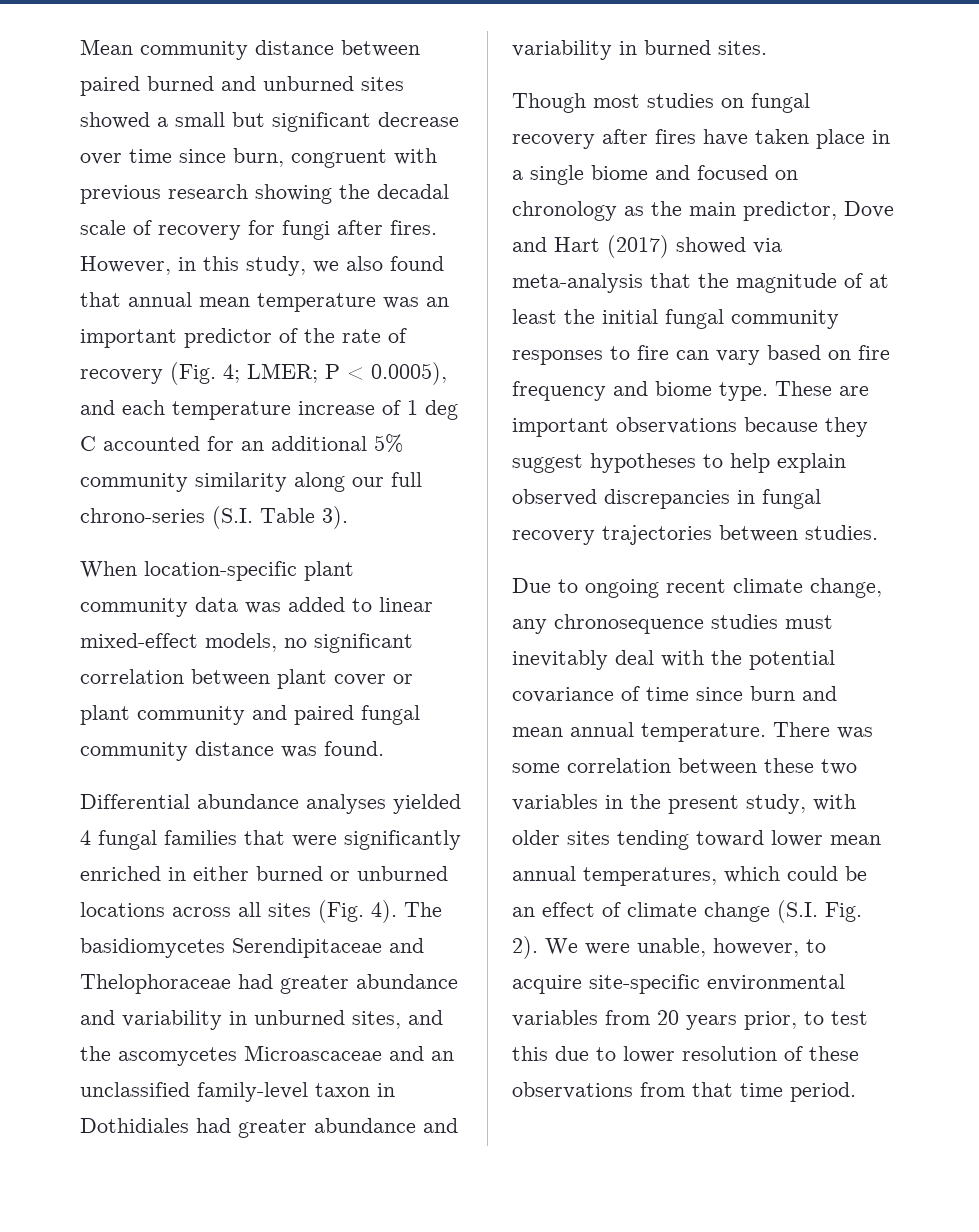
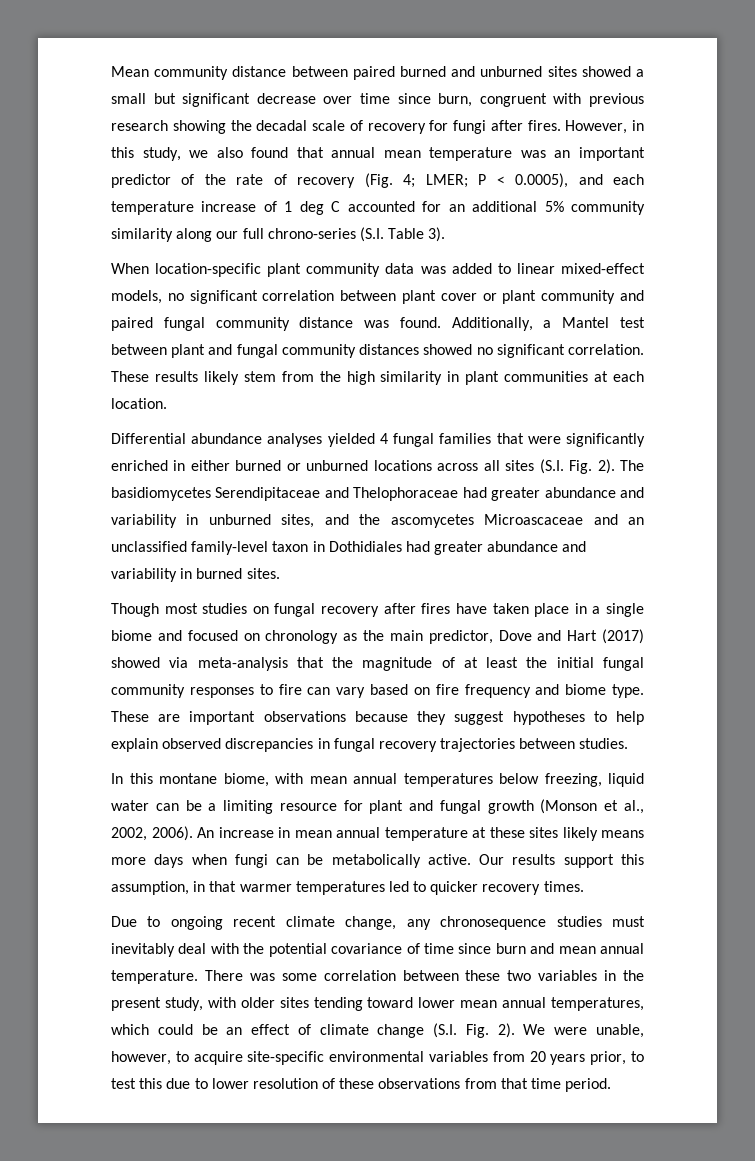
(384, 748) none -> [451,317,645,331] [111,344,644,358] [111,371,645,385] [111,398,167,409] Additionally, a Mantel test between plant and fungal community distances showed no significant correlation. These results likely stem from the high similarity in plant communities at each location.
[318,900,397,923] (Fig. 4). -> [539,459,615,474] (S.I. Fig. 2).
(878, 532) none -> [111,773,644,787] [111,799,644,814] [111,826,644,841] [111,854,644,868] [111,881,584,895] // In this montane biome, with mean annual temperatures below freezing, liquid water can be a limiting resource for plant and fungal growth (Monson et al., 2002, 2006). An increase in mean annual temperature at these sites likely means more days when fungi can be metabolically active. Our results support this assumption, in that warmer temperatures led to quicker recovery times.

